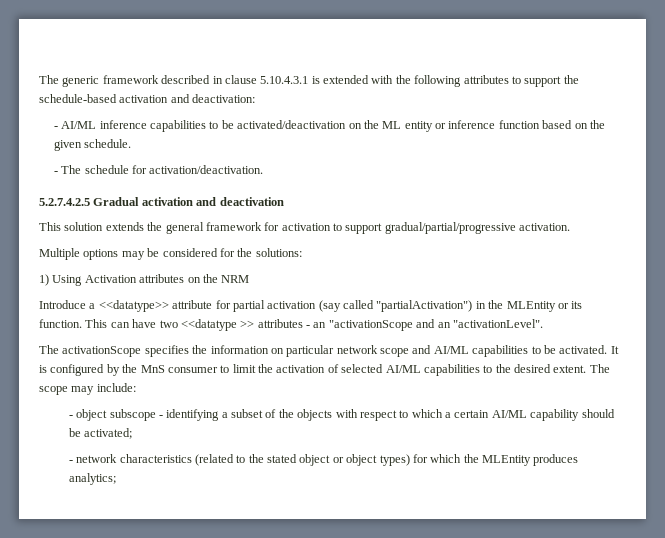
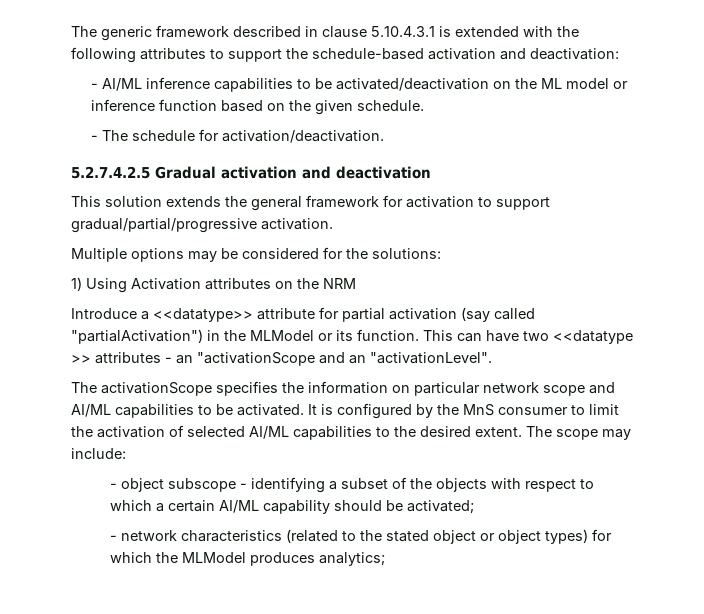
[404,121,433,132] entity -> [565,78,609,89] model
[506,301,556,312] MLEntity -> [250,330,314,341] MLModel
[481,455,531,466] MLEntity -> [182,552,247,563] MLModel

